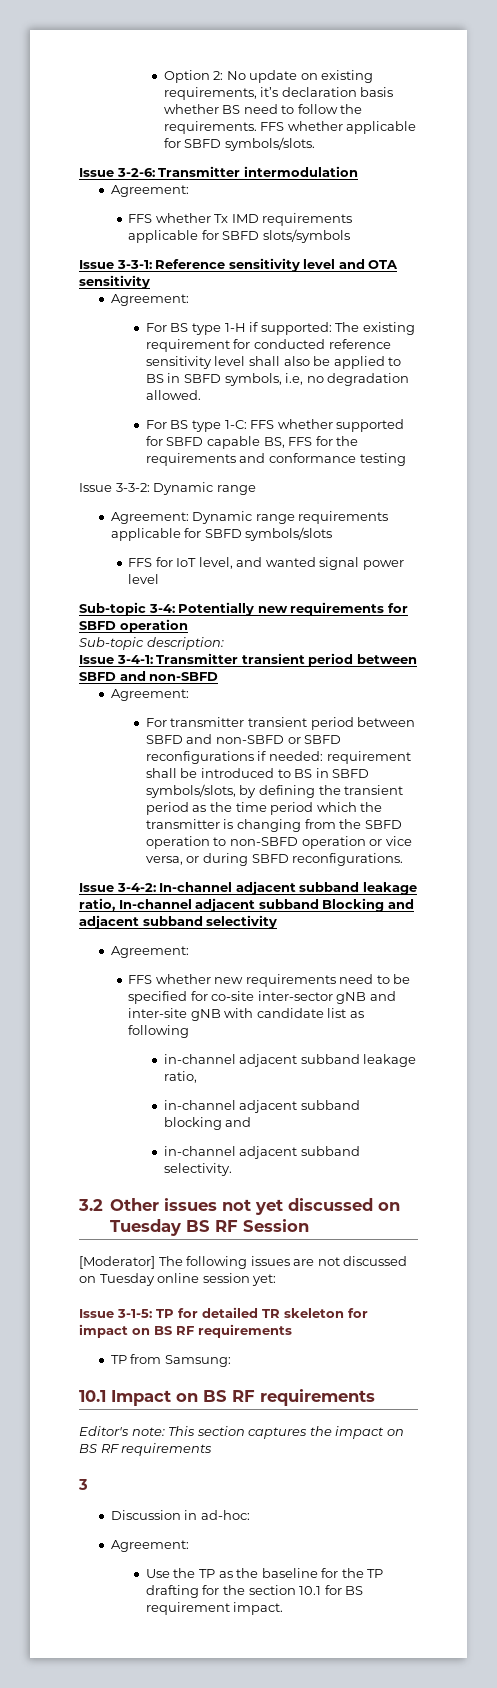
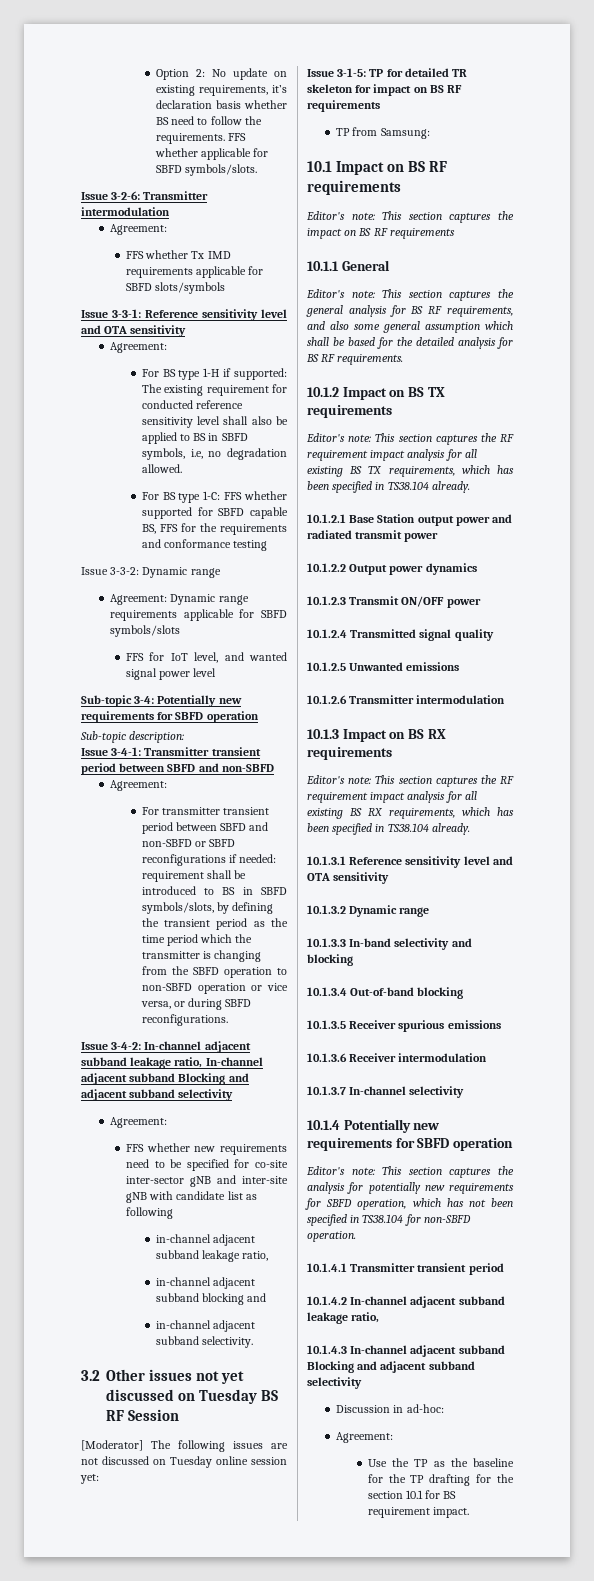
[78,1479,88,1490] 3 -> [307,260,390,271] [306,289,514,301] [306,305,513,317] [307,321,513,333] [307,337,513,349] [306,354,404,365] [307,387,445,400] [307,405,392,418] [306,433,514,445] [307,449,477,461] [307,465,514,477] [307,481,470,493] [307,514,513,526] [307,530,439,542] [307,563,477,575] [307,596,481,608] [307,629,494,641] [307,662,460,671] [307,695,506,704] [307,729,446,742] [307,747,392,760] [306,775,514,787] [307,791,477,803] [307,807,514,819] [307,823,470,835] [307,856,513,868] [307,872,390,884] [307,905,430,917] [307,938,472,950] [307,954,353,966] [307,987,464,999] [307,1020,501,1032] [307,1053,488,1062] [307,1086,465,1098] [307,1119,440,1133] [307,1138,513,1151] [306,1166,514,1178] [307,1182,514,1194] [305,1198,513,1210] [307,1214,471,1226] [307,1231,356,1242] [307,1263,504,1275] [307,1296,505,1308] [307,1312,380,1324] [307,1345,505,1357] [307,1361,475,1373] [307,1377,362,1389] 10.1.1 General // Editor's note: This section captures the general analysis for BS RF requirements, and also some general assumption which shall be based for the detailed analysis for BS RF requirements. // 10.1.2 Impact on BS TX requirements // Editor's note: This section captures the RF requirement impact analysis for all existing BS TX requirements, which has been specified in TS38.104 already. // 10.1.2.1 Base Station output power and radiated transmit power // 10.1.2.2 Output power dynamics // 10.1.2.3 Transmit ON/OFF power // 10.1.2.4 Transmitted signal quality // 10.1.2.5 Unwanted emissions // 10.1.2.6 Transmitter intermodulation // 10.1.3 Impact on BS RX requirements // Editor's note: This section captures the RF requirement impact analysis for all existing BS RX requirements, which has been specified in TS38.104 already. // 10.1.3.1 Reference sensitivity level and OTA sensitivity // 10.1.3.2 Dynamic range // 10.1.3.3 In-band selectivity and blocking // 10.1.3.4 Out-of-band blocking // 10.1.3.5 Receiver spurious emissions // 10.1.3.6 Receiver intermodulation // 10.1.3.7 In-channel selectivity // 10.1.4 Potentially new requirements for SBFD operation // Editor's note: This section captures the analysis for potentially new requirements for SBFD operation, which has not been specified in TS38.104 for non-SBFD operation. // 10.1.4.1 Transmitter transient period // 10.1.4.2 In-channel adjacent subband leakage ratio, // 10.1.4.3 In-channel adjacent subband Blocking and adjacent subband selectivity

